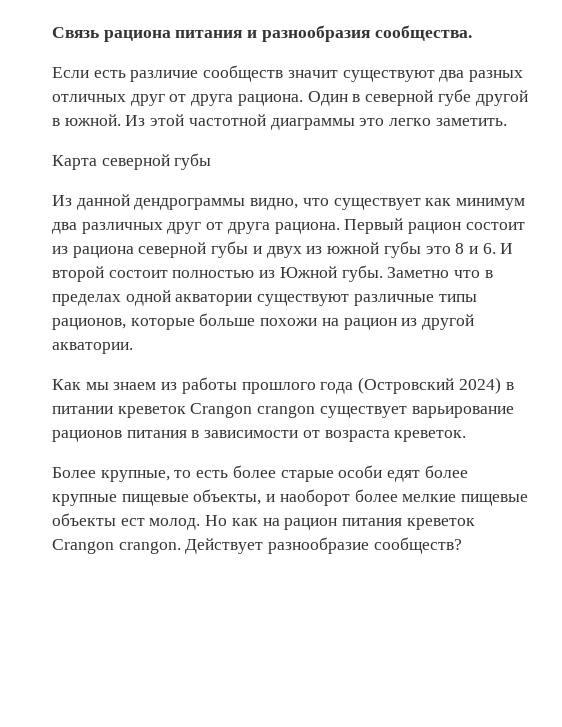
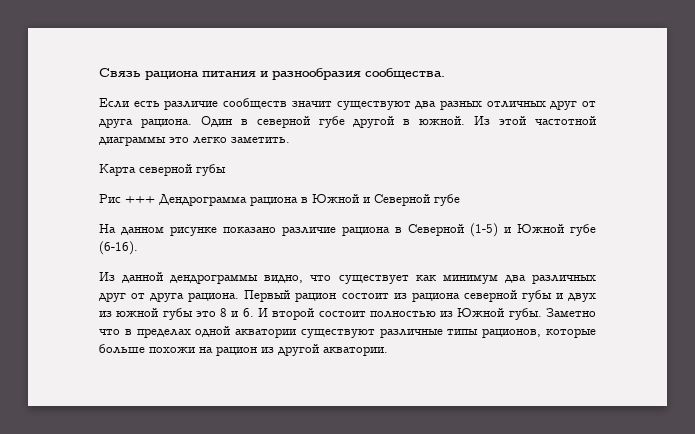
(212, 161) none -> [99,194,460,206] [99,223,596,237] [99,241,138,255] // Рис +++ Дендрограмма рациона в Южной и Северной губе // На данном рисунке показано различие рациона в Северной (1-5) и Южной губе (6-16).
[52,377,514,394] [52,403,514,418] [52,430,467,442] [52,465,468,482] [52,489,529,506] [52,513,475,530] [52,537,462,554] // Как мы знаем из работы прошлого года (Островский 2024) в питании креветок Crangon crangon существует варьирование рационов питания в зависимости от возраста креветок. // Более крупные, то есть более старые особи едят более крупные пищевые объекты, и наоборот более мелкие пищевые объекты ест молод. Но как на рацион питания креветок Crangon crangon. Действует разнообразие сообществ? -> (388, 351) none

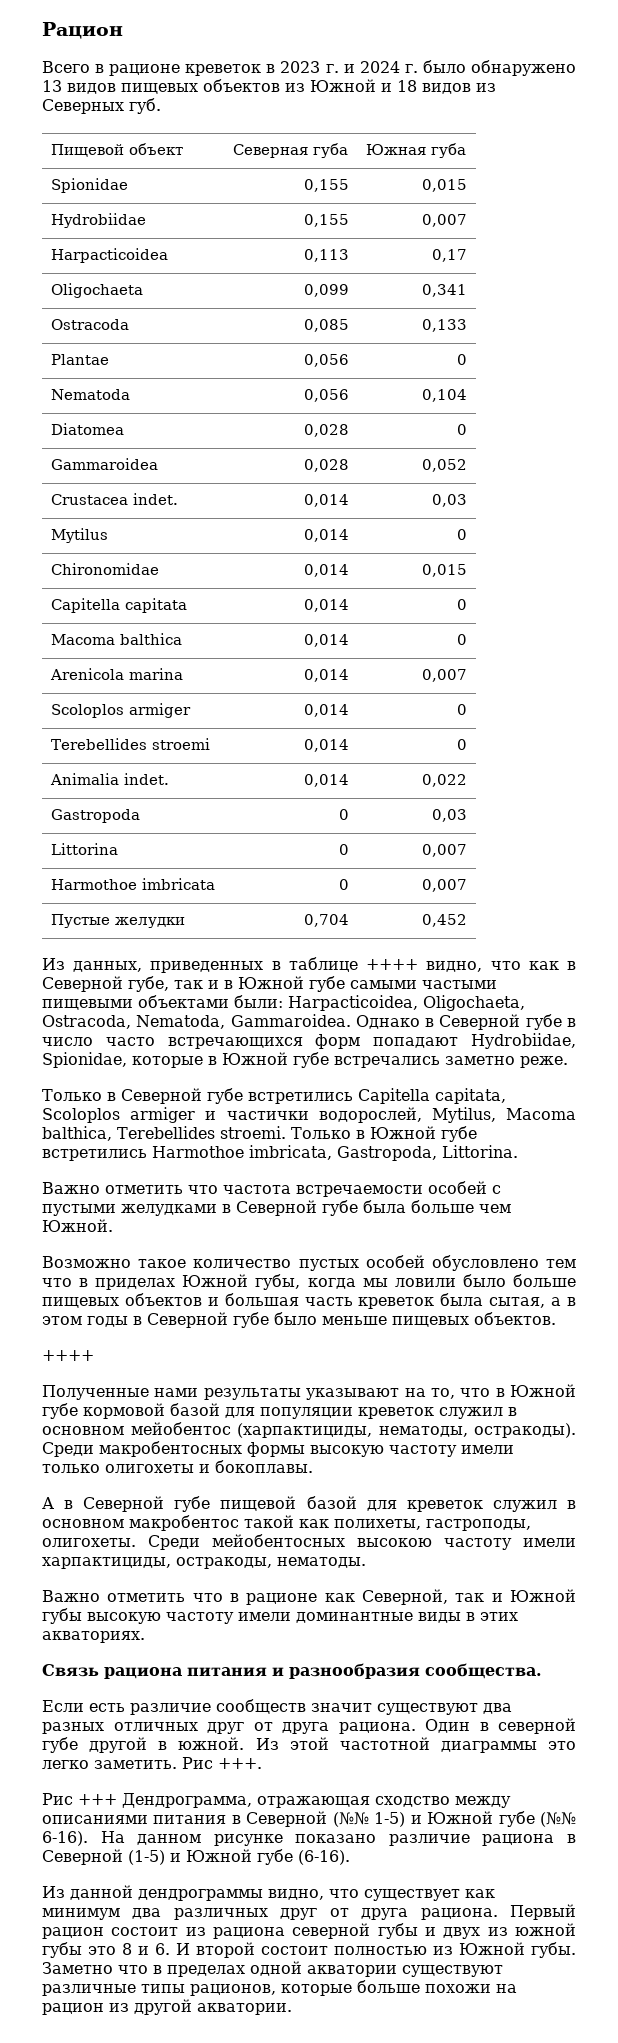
(99, 72) none -> [42,22,123,39] [42,60,576,76] [42,79,496,94] [42,98,161,114] [50,143,183,157] [232,143,348,158] [365,143,466,158] [50,178,128,193] [304,179,350,192] [422,179,468,192] [50,213,146,228] [304,214,350,227] [422,214,468,227] [50,248,168,263] [304,249,350,262] [432,249,468,262] [50,283,143,298] [304,284,350,297] [422,284,468,297] [50,319,129,330] [304,319,350,332] [422,319,468,332] [50,354,109,365] [304,354,350,367] [457,354,468,365] [50,389,130,400] [304,389,350,402] [422,389,468,402] [50,423,124,435] [304,424,350,437] [457,424,468,435] [50,458,158,470] [304,459,350,472] [422,459,468,472] [50,493,178,505] [304,494,350,507] [432,494,468,507] [50,528,108,543] [304,529,350,542] [457,529,468,540] [50,563,159,575] [304,564,350,577] [422,564,468,577] [50,598,187,613] [304,599,350,612] [457,599,468,610] [50,633,182,645] [304,634,350,647] [457,634,468,645] [49,668,183,680] [304,669,350,682] [422,669,468,682] [50,703,191,718] [304,704,350,717] [457,704,468,715] [50,738,210,750] [304,739,350,752] [457,739,468,750] [49,773,169,785] [304,774,350,787] [422,774,468,787] [50,809,140,823] [339,809,350,820] [432,809,468,822] [50,843,118,855] [339,844,350,855] [422,844,468,857] [50,878,215,890] [339,879,350,890] [422,879,468,892] [50,914,185,928] [304,914,350,927] [422,914,468,927] [42,957,576,973] [42,976,497,992] [42,995,525,1011] [42,1014,576,1030] [42,1033,576,1049] [42,1052,568,1068] [42,1088,506,1104] [42,1107,576,1123] [42,1126,477,1142] [42,1145,518,1161] [42,1181,501,1197] [42,1200,511,1216] [42,1219,113,1232] [42,1255,576,1271] [42,1274,576,1290] [42,1293,577,1309] [42,1312,556,1328] [42,1350,94,1361] [42,1384,576,1400] [42,1403,517,1419] [42,1422,576,1438] [42,1441,514,1457] [42,1460,313,1473] [42,1496,576,1512] [42,1515,531,1531] [42,1534,576,1550] [42,1557,366,1569] [42,1589,576,1605] [42,1608,518,1624] [42,1631,145,1643] Рацион // Всего в рационе креветок в 2023 г. и 2024 г. было обнаружено 13 видов пищевых объектов из Южной и 18 видов из Северных губ. // Пищевой объект | Северная губа | Южная губа // Spionidae | 0,155 | 0,015 // Hydrobiidae | 0,155 | 0,007 // Harpacticoidea | 0,113 | 0,17 // Oligochaeta | 0,099 | 0,341 // Ostracoda | 0,085 | 0,133 // Plantae | 0,056 | 0 // Nematoda | 0,056 | 0,104 // Diatomea | 0,028 | 0 // Gammaroidea | 0,028 | 0,052 // Crustacea indet. | 0,014 | 0,03 // Mytilus | 0,014 | 0 // Chironomidae | 0,014 | 0,015 // Capitella capitata | 0,014 | 0 // Macoma balthica | 0,014 | 0 // Arenicola marina | 0,014 | 0,007 // Scoloplos armiger | 0,014 | 0 // Terebellides stroemi | 0,014 | 0 // Animalia indet. | 0,014 | 0,022 // Gastropoda | 0 | 0,03 // Littorina | 0 | 0,007 // Harmothoe imbricata | 0 | 0,007 // Пустые желудки | 0,704 | 0,452 // Из данных, приведенных в таблице ++++ видно, что как в Северной губе, так и в Южной губе самыми частыми пищевыми объектами были: Harpacticoidea, Oligochaeta, Ostracoda, Nematoda, Gammaroidea. Однако в Северной губе в число часто встречающихся форм попадают Hydrobiidae, Spionidae, которые в Южной губе встречались заметно реже. // Только в Северной губе встретились Capitella capitata, Scoloplos armiger и частички водорослей, Mytilus, Macoma balthica, Terebellides stroemi. Только в Южной губе встретились Harmothoe imbricata, Gastropoda, Littorina. // Важно отметить что частота встречаемости особей с пустыми желудками в Северной губе была больше чем Южной. // Возможно такое количество пустых особей обусловлено тем что в приделах Южной губы, когда мы ловили было больше пищевых объектов и большая часть креветок была сытая, а в этом годы в Северной губе было меньше пищевых объектов. // ++++ // Полученные нами результаты указывают на то, что в Южной губе кормовой базой для популяции креветок служил в основном мейобентос (харпактициды, нематоды, остракоды). Среди макробентосных формы высокую частоту имели только олигохеты и бокоплавы. // А в Северной губе пищевой базой для креветок служил в основном макробентос такой как полихеты, гастроподы, олигохеты. Среди мейобентосных высокою частоту имели харпактициды, остракоды, нематоды. // Важно отметить что в рационе как Северной, так и Южной губы высокую частоту имели доминантные виды в этих акваториях. //
[99,164,226,176] // Карта северной губы -> [182,1757,262,1769] Рис +++.
[159,194,460,206] Дендрограмма рациона в Южной и Северной губе // -> [122,1793,511,1808] [42,1811,577,1827] [42,1831,88,1846] Дендрограмма, отражающая сходство между описаниями питания в Северной (№№ 1-5) и Южной губе (№№ 6-16).

